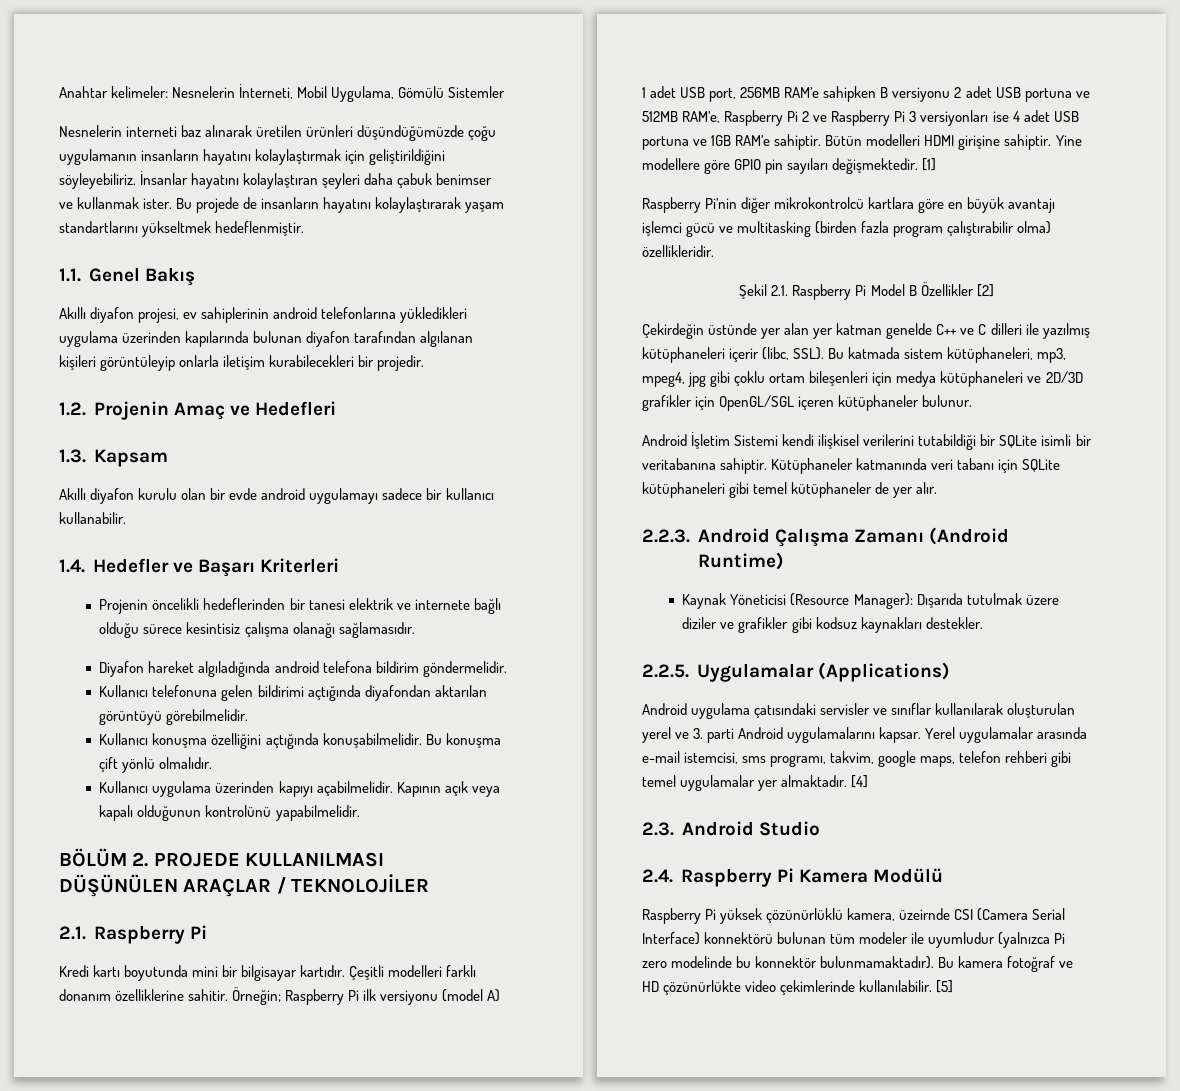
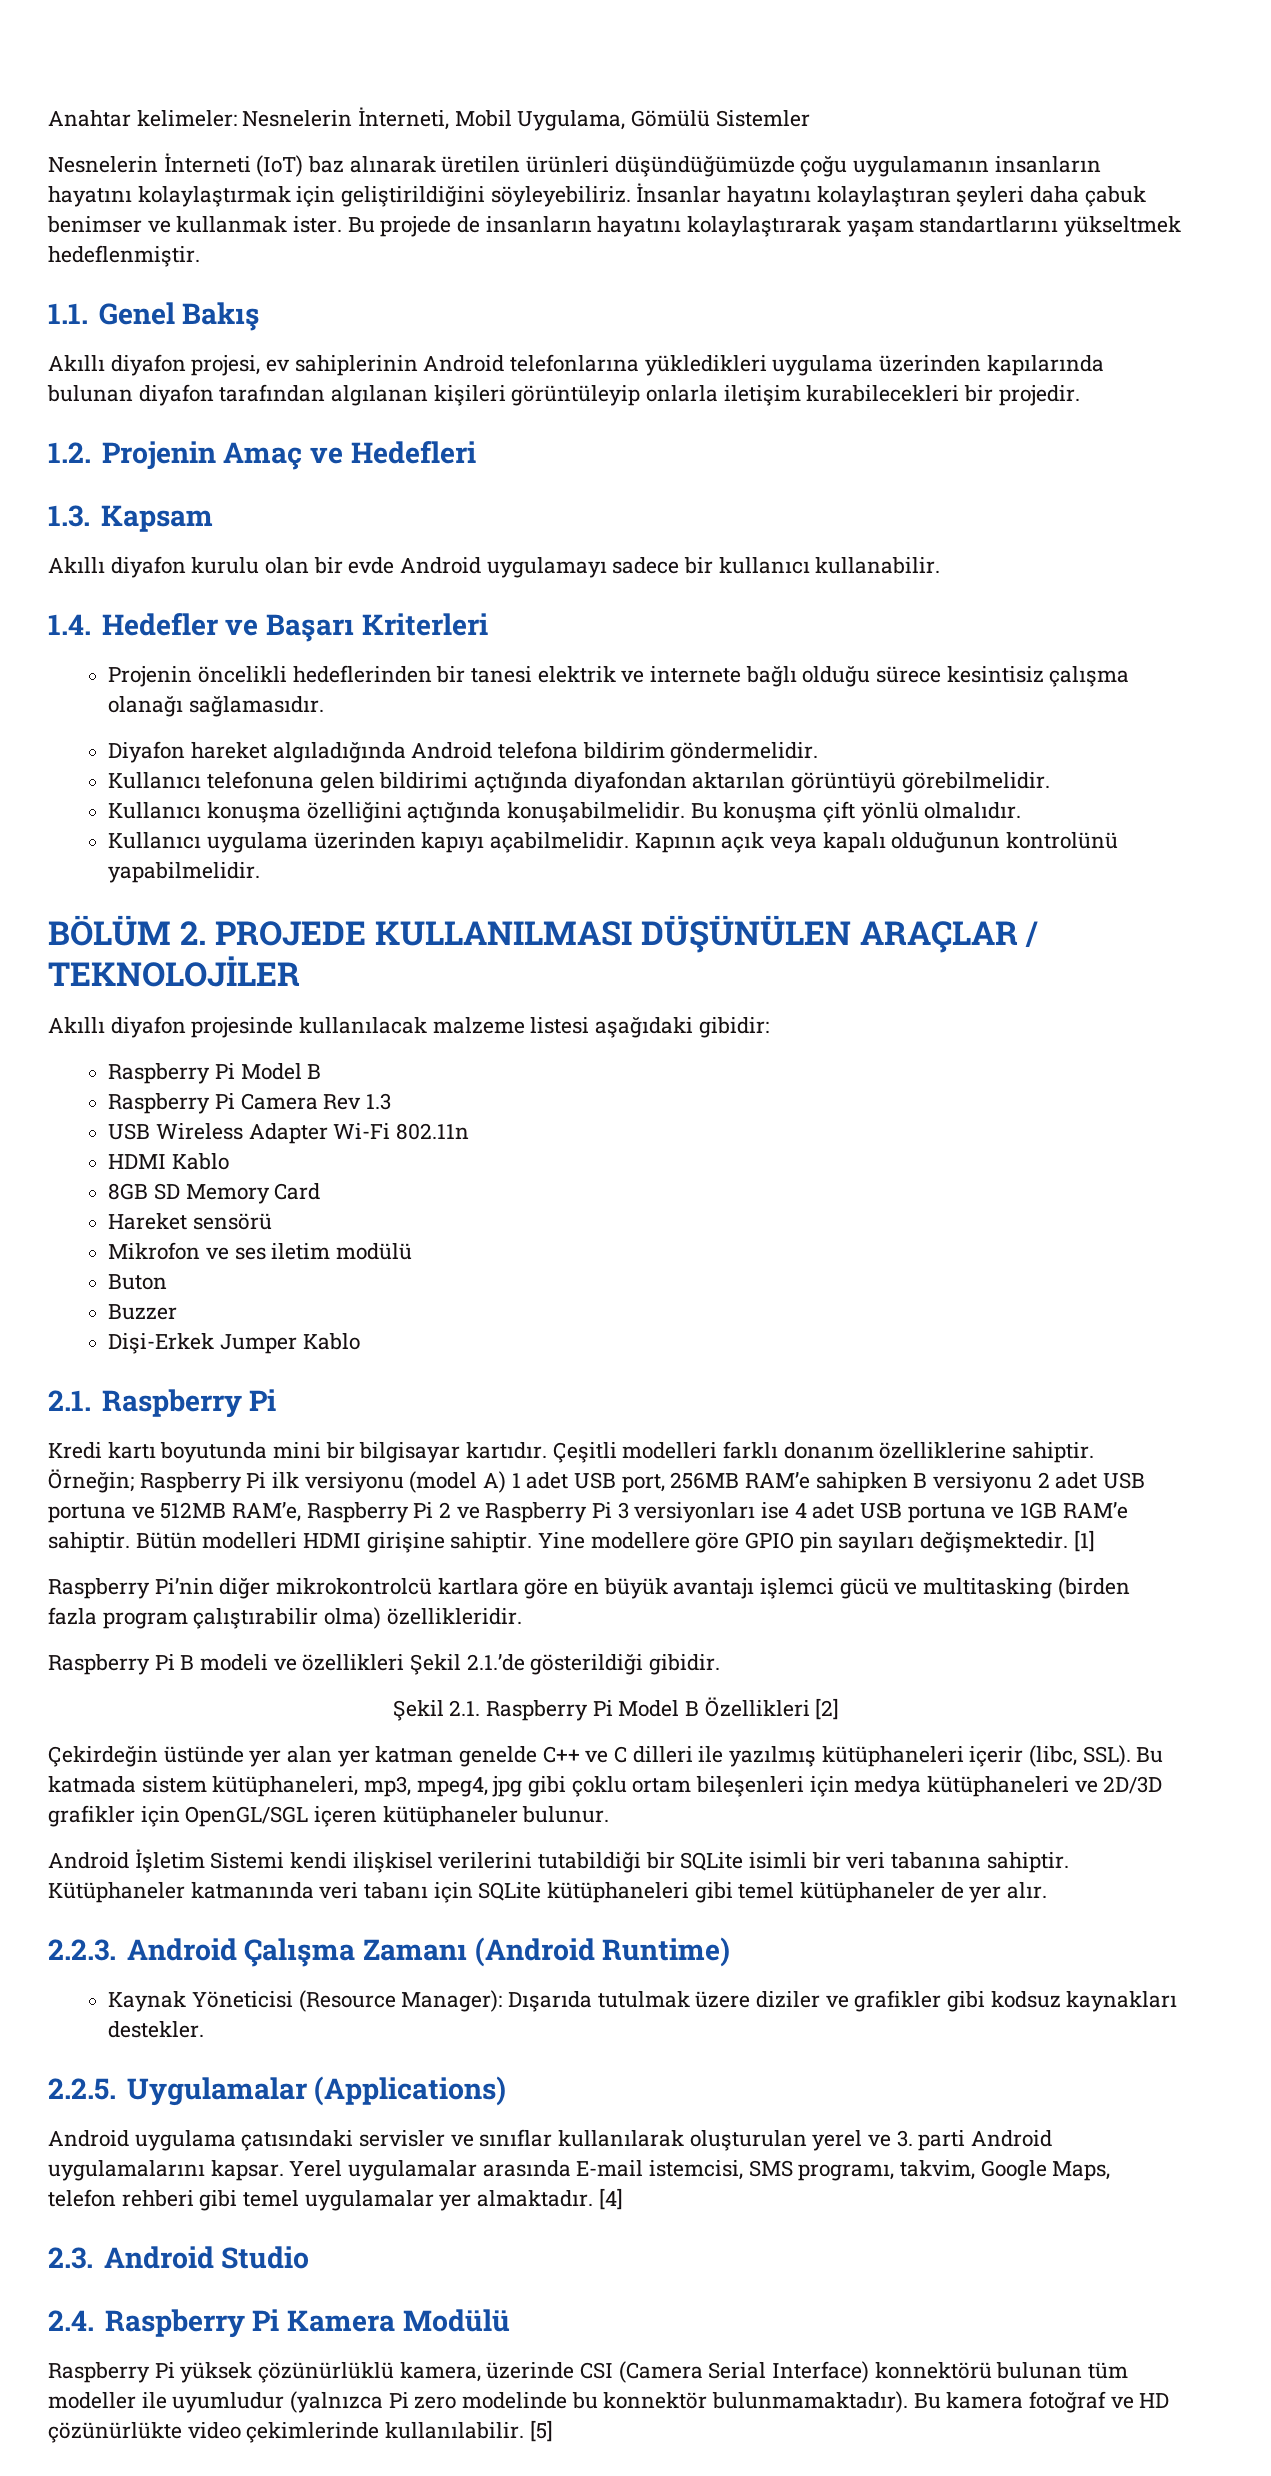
[126,126,178,137] interneti -> [163,153,304,177] İnterneti (IoT)
[273,307,318,319] android -> [423,355,505,372] Android
[261,488,306,500] android -> [400,557,482,574] Android
[274,661,319,673] android -> [411,742,493,759] Android
(430, 883) none -> [48,1016,769,1038] [108,1063,322,1084] [108,1093,391,1114] [108,1123,469,1144] [108,1153,229,1170] [108,1183,321,1204] [108,1213,272,1230] [108,1242,412,1260] [108,1274,168,1290] [108,1304,178,1320] [108,1333,360,1354] // Akıllı diyafon projesinde kullanılacak malzeme listesi aşağıdaki gibidir: // Raspberry Pi Model B // Raspberry Pi Camera Rev 1.3 // USB Wireless Adapter Wi-Fi 802.11n // HDMI Kablo // 8GB SD Memory Card // Hareket sensörü // Mikrofon ve ses iletim modülü // Buton // Buzzer // Dişi-Erkek Jumper Kablo
[188,989,229,1001] sahitir. -> [1012,1442,1095,1463] sahiptir.
(714, 251) none -> [48,1654,721,1675] // Raspberry Pi B modeli ve özellikleri Şekil 2.1.’de gösterildiği gibidir.
[920,282,974,296] Özellikler -> [704,1697,810,1717] Özellikleri
[642,458,716,470] veritabanına -> [846,1852,982,1869] veri tabanına
[642,751,956,767] e-mail istemcisi, sms programı, takvim, google maps, -> [576,2160,1111,2181] E-mail istemcisi, SMS programı, takvim, Google Maps,
[899,908,951,920] üzeirnde -> [486,2362,575,2379] üzerinde
[859,932,909,944] modeler -> [48,2392,136,2409] modeller

